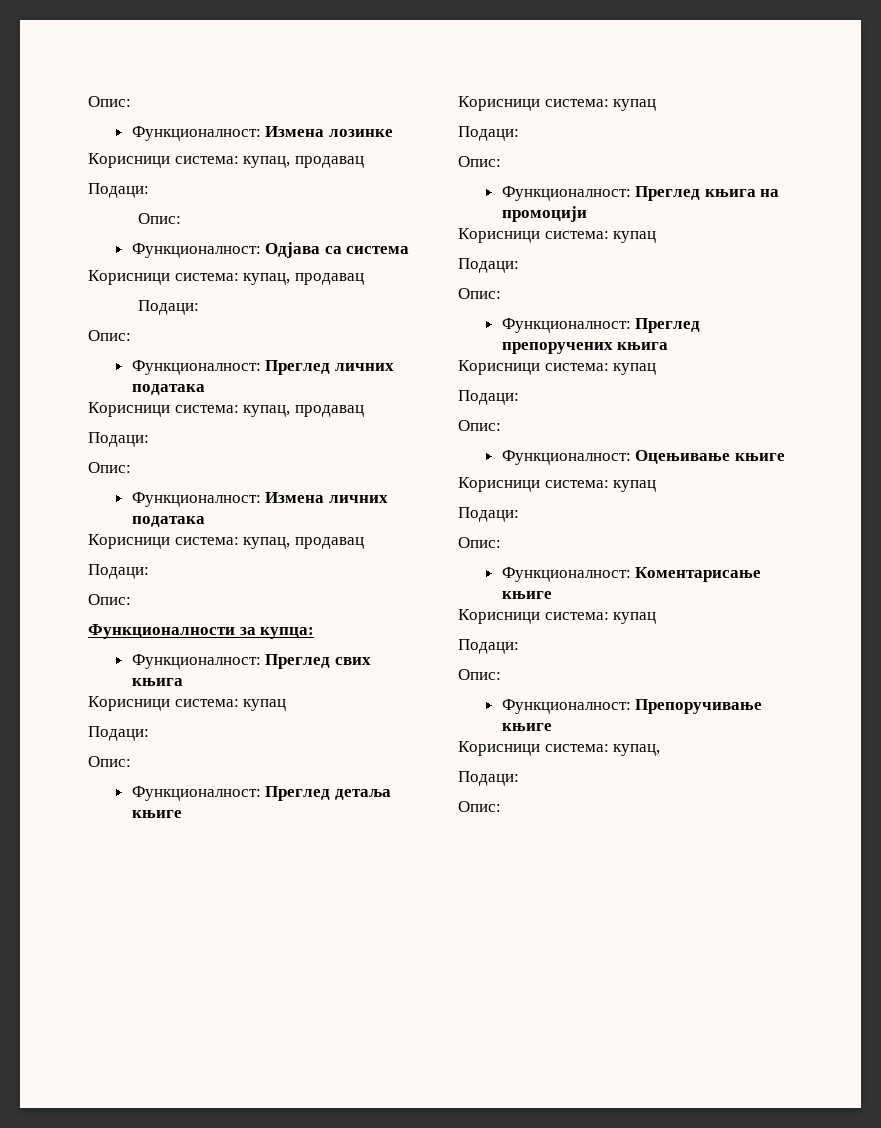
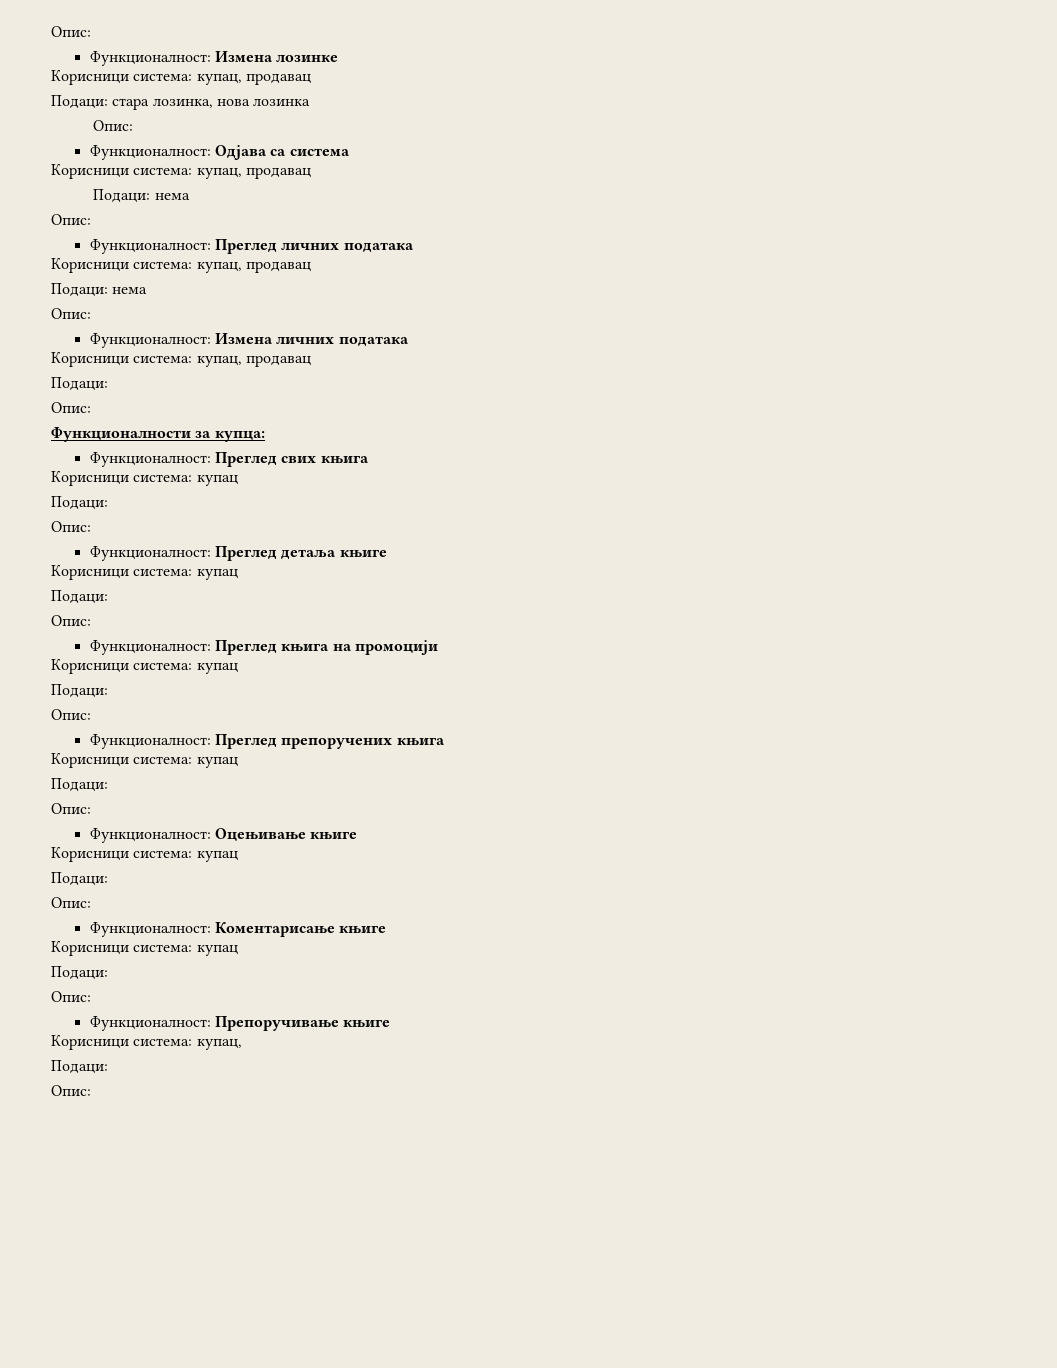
(149, 190) none -> [112,98,311,110] стара лозинка, нова лозинка
(199, 307) none -> [154,193,190,200] нема
(149, 439) none -> [112,287,148,294] нема

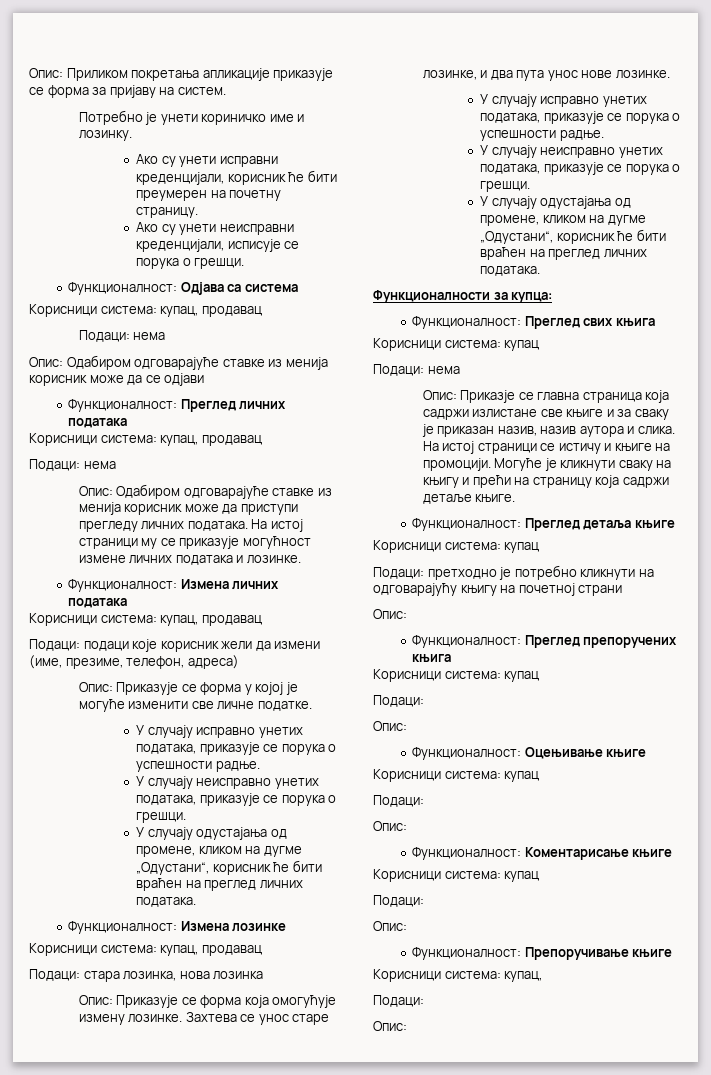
[51,26,91,37] Опис: -> [29,68,334,81] [29,85,226,98] [78,110,305,125] [78,130,132,141] [136,154,278,167] [136,170,337,185] [136,190,282,201] [136,207,198,218] [136,222,294,235] [136,239,300,252] [136,258,245,269] [68,282,298,295] [29,304,262,317] [78,330,166,342] [29,355,328,370] [29,373,205,386] [68,399,287,412] [68,418,128,428] [29,433,262,446] [29,459,116,471] [78,484,332,499] [78,502,298,515] [78,519,303,532] [78,536,311,549] [78,555,301,565] [68,579,280,592] [68,598,128,608] [29,613,262,626] [29,639,321,652] [29,655,239,669] [78,682,298,695] [78,699,312,712] [136,725,303,738] [136,742,337,755] [136,761,260,772] [136,776,319,789] [136,793,337,806] [136,812,186,823] [136,827,287,840] [136,846,302,857] [136,860,322,875] [136,878,303,891] [136,897,196,907] Опис: Приликом покретања апликације приказује се форма за пријаву на систем. // Потребно је унети кориничко име и лозинку. // Ако су унети исправни креденцијали, корисник ће бити преумерен на почетну страницу. // Ако су унети неисправни креденцијали, исписује се порука о грешци. // Функционалност: Одјава са система // Корисници система: купац, продавац // Подаци: нема // Опис: Одабиром одговарајуће ставке из менија корисник може да се одјави // Функционалност: Преглед личних података // Корисници система: купац, продавац // Подаци: нема // Опис: Одабиром одговарајуће ставке из менија корисник може да приступи прегледу личних података. На истој страници му се приказује могућност измене личних података и лозинке. // Функционалност: Измена личних података // Корисници система: купац, продавац // Подаци: подаци које корисник жели да измени (име, презиме, телефон, адреса) // Опис: Приказује се форма у којој је могуће изменити све личне податке. // У случају исправно унетих података, приказује се порука о успешности радње. // У случају неисправно унетих података, приказује се порука о грешци. // У случају одустајања од промене, кликом на дугме „Одустани“, корисник ће бити враћен на преглед личних података.
[89,145,350,160] [51,164,311,179] [93,189,190,203] [51,214,91,225] [89,239,414,254] [51,258,311,273] [51,283,148,297] [51,308,91,319] [89,333,409,348] [51,352,311,367] [51,377,108,391] [51,402,91,413] // Функционалност: Одјава са система // Корисници система: купац, продавац // Подаци: нема // Опис: // Функционалност: Преглед личних података // Корисници система: купац, продавац // Подаци: нема // Опис: // Функционалност: Измена личних података // Корисници система: купац, продавац // Подаци: // Опис: -> [116,995,337,1008] [78,1012,330,1025] [422,70,670,81] [480,94,647,107] [480,111,681,124] [480,130,604,141] [480,145,663,158] [480,162,681,175] [480,181,530,192] [480,196,631,209] [480,215,646,226] [480,229,666,244] [480,247,647,260] [480,266,540,276] Приказује се форма која омогућује измену лозинке. Захтева се унос старе лозинке, и два пута унос нове лозинке. // У случају исправно унетих података, приказује се порука о успешности радње. // У случају неисправно унетих података, приказује се порука о грешци. // У случају одустајања од промене, кликом на дугме „Одустани“, корисник ће бити враћен на преглед личних података.
[51,521,91,532] // Опис: -> [427,366,460,374] [422,390,670,403] [422,409,669,420] [421,424,675,437] [422,441,671,454] [422,458,672,471] [422,475,669,488] [422,494,516,504] нема // Опис: Приказје се главна страница која садржи излистане све књиге и за сваку је приказан назив, назив аутора и слика. На истој страници се истичу и књиге на промоцији. Могуће је кликнути сваку на књигу и прећи на страницу која садржи детаље књиге.
[51,615,91,626] [89,640,439,655] [51,659,238,674] [51,684,108,698] // Опис: // Функционалност: Преглед књига на промоцији // Корисници система: купац // Подаци: -> [427,565,654,580] [373,583,623,596] претходно је потребно кликнути на одговарајућу књигу на почетној страни

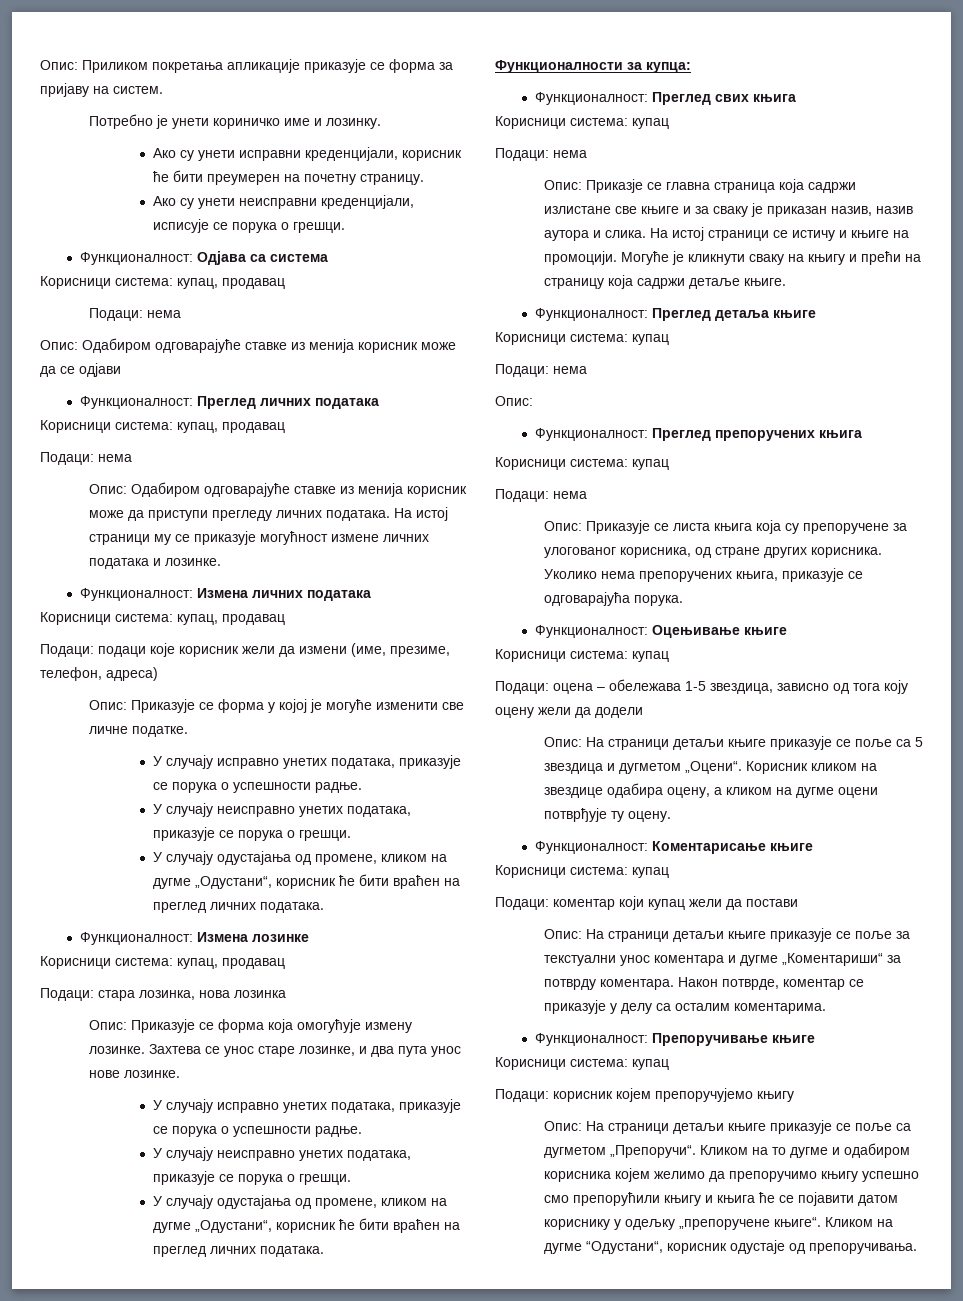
[427,565,654,580] [373,583,623,596] претходно је потребно кликнути на одговарајућу књигу на почетној страни -> [553,366,587,374] нема
[373,721,407,731] // Опис: -> [553,491,587,499] [543,520,907,534] [543,547,882,558] [543,568,863,582] [543,592,683,606] нема // Опис: Приказује се листа књига која су препоручене за улогованог корисника, од стране других корисника. Уколико нема препоручених књига, приказује се одговарајућа порука.
[373,821,407,831] // Опис: -> [553,679,908,694] [495,707,643,718] [543,736,923,750] [543,761,877,774] [543,783,878,798] [543,808,671,822] оцена – обележава 1-5 звездица, зависно од тога коју оцену жели да додели // Опис: На страници детаљи књиге приказује се поље са 5 звездица и дугметом „Оцени“. Корисник кликом на звездице одабира оцену, а кликом на дугме оцени потврђује ту оцену.
[373,921,407,931] // Опис: -> [553,896,798,910] [543,928,910,942] [543,953,901,966] [543,977,864,990] [543,1000,826,1014] коментар који купац жели да постави // Опис: На страници детаљи књиге приказује се поље за текстуални унос коментара и дугме „Коментариши“ за потврду коментара. Након потврде, коментар се приказује у делу са осталим коментарима.
[504,971,543,982] [373,995,424,1007] [373,1021,407,1031] купац, // Подаци: // Опис: -> [632,1059,669,1070] [495,1088,794,1102] [543,1120,911,1134] [543,1143,910,1158] [543,1168,919,1182] [543,1192,898,1206] [543,1217,893,1230] [543,1240,917,1254] купац // Подаци: корисник којем препоручујемо књигу // Опис: На страници детаљи књиге приказује се поље са дугметом „Препоручи“. Кликом на то дугме и одабиром корисника којем желимо да препоручимо књигу успешно смо препорућили књигу и књига ће се појавити датом кориснику у одељку „препоручене књиге“. Кликом на дугме “Одустани“, корисник одустаје од препоручивања.

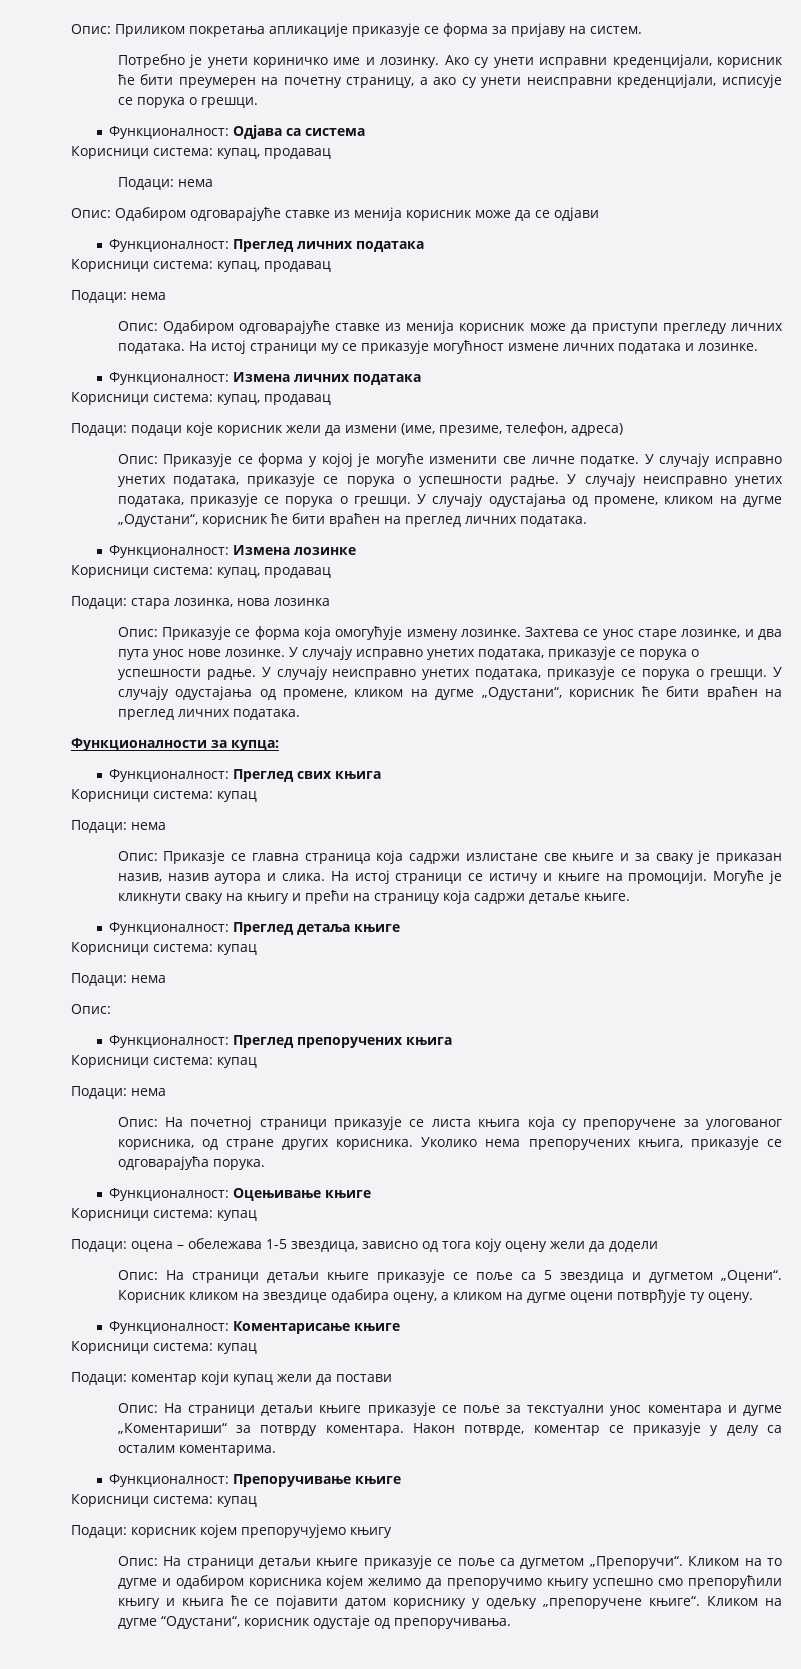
(381, 123) // -> (440, 62) none
[359,174,424,185] [152,196,176,206] страницу. // Ако -> [346,77,457,88] страницу, а ако
(188, 731) // -> (640, 461) none
(362, 787) // -> (560, 481) none
(351, 835) // -> (411, 501) none
(180, 1074) // -> (285, 653) none
(362, 1131) // -> (256, 674) none
(351, 1179) // -> (768, 674) none
[585,520,650,534] Приказује -> [165,1116,403,1130] На почетној страници приказује

